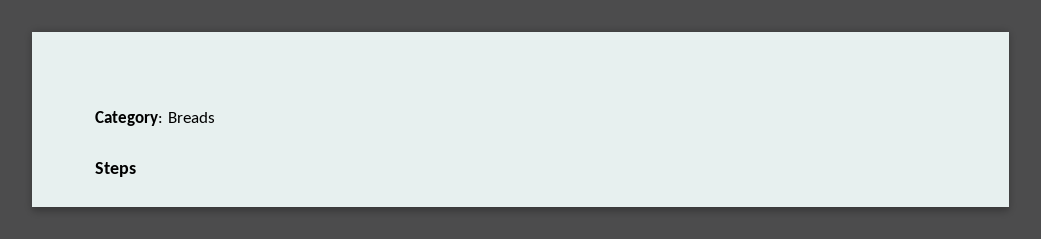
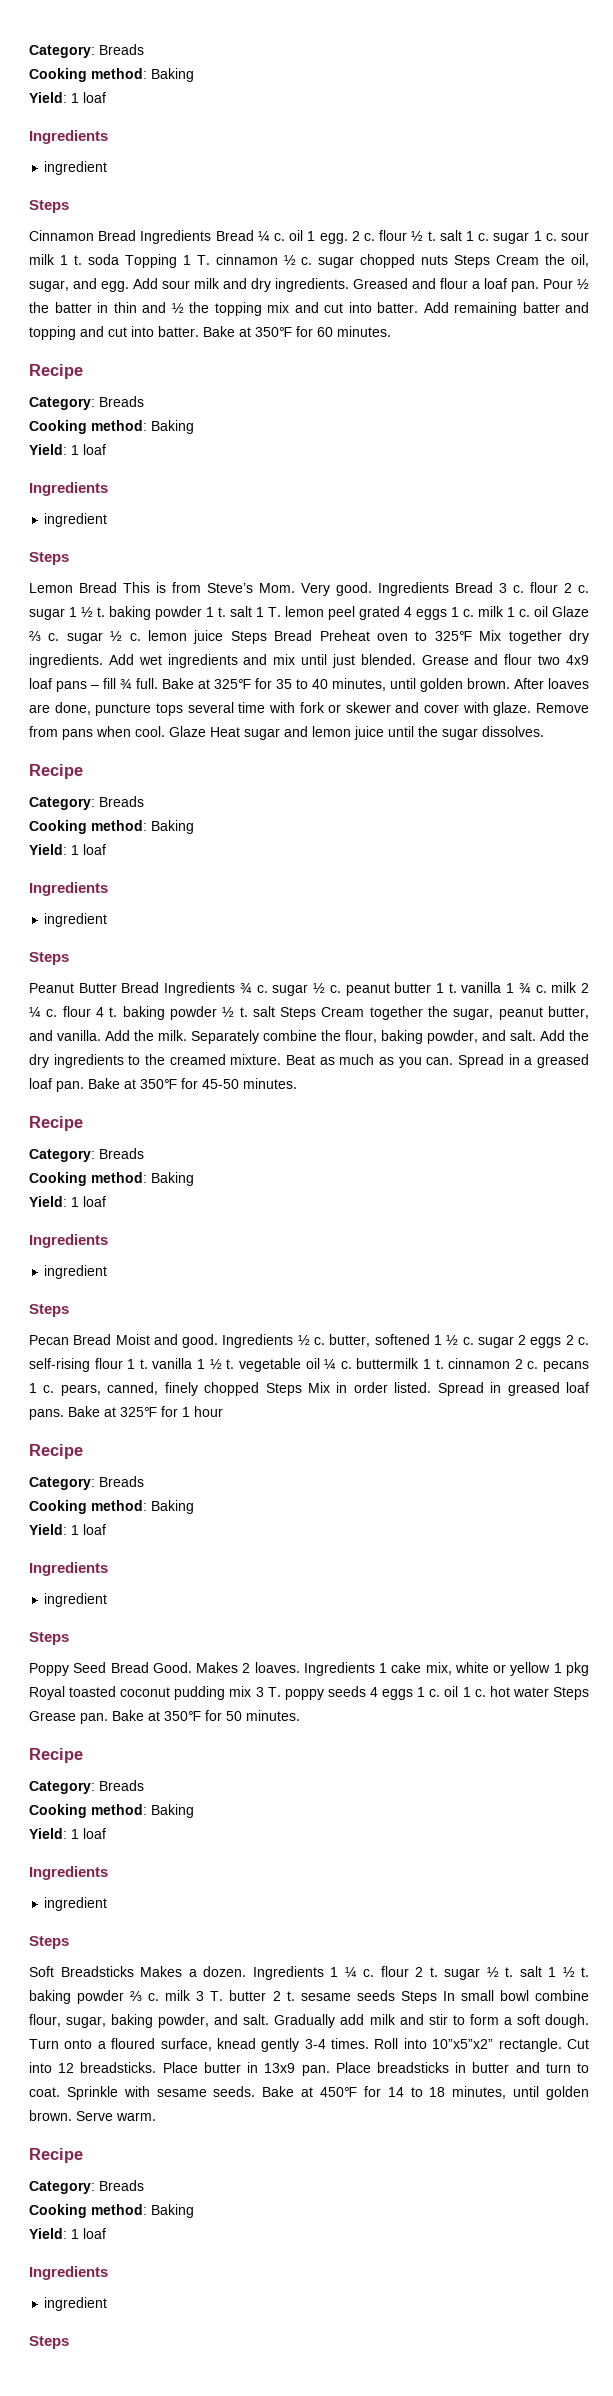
[95,111,215,126] Category: Breads -> [29,44,144,58] [29,68,194,82] [29,92,106,103] [29,130,108,144] [44,161,108,175] [29,200,69,213] [29,230,589,244] [29,254,589,268] [29,278,589,292] [29,302,589,316] [29,326,391,340] [29,364,83,379] [29,396,144,410] [29,420,194,434] [29,444,106,455] [29,482,108,496] [44,513,108,527] [29,552,69,565] [29,582,589,596] [29,606,589,620] [29,630,589,644] [29,654,589,668] [29,678,589,692] [29,702,590,716] [29,726,544,740] [29,764,83,779] [29,796,144,810] [29,820,194,834] [29,844,106,855] [29,882,108,896] [44,913,108,927] [29,952,69,965] [29,982,589,996] [29,1006,589,1020] [29,1030,589,1044] [29,1054,590,1068] [29,1078,297,1092] [29,1116,83,1131] [29,1148,144,1162] [29,1172,194,1186] [29,1196,106,1207] [29,1234,108,1248] [44,1265,108,1279] [29,1304,69,1317] [29,1334,589,1348] [29,1358,589,1372] [29,1382,590,1396] [29,1406,223,1420] [29,1444,83,1459] [29,1476,144,1490] [29,1500,194,1514] [29,1524,106,1535] [29,1562,108,1576] [44,1593,108,1607] [29,1632,69,1645] [29,1662,589,1676] [29,1686,589,1700] [29,1710,300,1724] [29,1748,83,1763] [29,1780,144,1794] [29,1804,194,1818] [29,1828,106,1839] [29,1866,108,1880] [44,1897,108,1911] [29,1936,69,1949] [29,1966,589,1980] [29,1990,589,2004] [29,2014,589,2028] [29,2038,589,2052] [29,2062,589,2076] [29,2086,589,2100] [29,2110,156,2121] [29,2148,83,2163] [29,2180,144,2194] [29,2204,194,2218] [29,2228,106,2239] [29,2266,108,2280] [44,2297,108,2311] Category: Breads // Cooking method: Baking // Yield: 1 loaf // Ingredients // ingredient // Steps // Cinnamon Bread Ingredients Bread ¼ c. oil 1 egg. 2 c. flour ½ t. salt 1 c. sugar 1 c. sour milk 1 t. soda Topping 1 T. cinnamon ½ c. sugar chopped nuts Steps Cream the oil, sugar, and egg. Add sour milk and dry ingredients. Greased and flour a loaf pan. Pour ½ the batter in thin and ½ the topping mix and cut into batter. Add remaining batter and topping and cut into batter. Bake at 350℉ for 60 minutes. // Recipe // Category: Breads // Cooking method: Baking // Yield: 1 loaf // Ingredients // ingredient // Steps // Lemon Bread This is from Steve’s Mom. Very good. Ingredients Bread 3 c. flour 2 c. sugar 1 ½ t. baking powder 1 t. salt 1 T. lemon peel grated 4 eggs 1 c. milk 1 c. oil Glaze ⅔ c. sugar ½ c. lemon juice Steps Bread Preheat oven to 325℉ Mix together dry ingredients. Add wet ingredients and mix until just blended. Grease and flour two 4x9 loaf pans – fill ¾ full. Bake at 325℉ for 35 to 40 minutes, until golden brown. After loaves are done, puncture tops several time with fork or skewer and cover with glaze. Remove from pans when cool. Glaze Heat sugar and lemon juice until the sugar dissolves. // Recipe // Category: Breads // Cooking method: Baking // Yield: 1 loaf // Ingredients // ingredient // Steps // Peanut Butter Bread Ingredients ¾ c. sugar ½ c. peanut butter 1 t. vanilla 1 ¾ c. milk 2 ¼ c. flour 4 t. baking powder ½ t. salt Steps Cream together the sugar, peanut butter, and vanilla. Add the milk. Separately combine the flour, baking powder, and salt. Add the dry ingredients to the creamed mixture. Beat as much as you can. Spread in a greased loaf pan. Bake at 350℉ for 45-50 minutes. // Recipe // Category: Breads // Cooking method: Baking // Yield: 1 loaf // Ingredients // ingredient // Steps // Pecan Bread Moist and good. Ingredients ½ c. butter, softened 1 ½ c. sugar 2 eggs 2 c. self-rising flour 1 t. vanilla 1 ½ t. vegetable oil ¼ c. buttermilk 1 t. cinnamon 2 c. pecans 1 c. pears, canned, finely chopped Steps Mix in order listed. Spread in greased loaf pans. Bake at 325℉ for 1 hour // Recipe // Category: Breads // Cooking method: Baking // Yield: 1 loaf // Ingredients // ingredient // Steps // Poppy Seed Bread Good. Makes 2 loaves. Ingredients 1 cake mix, white or yellow 1 pkg Royal toasted coconut pudding mix 3 T. poppy seeds 4 eggs 1 c. oil 1 c. hot water Steps Grease pan. Bake at 350℉ for 50 minutes. // Recipe // Category: Breads // Cooking method: Baking // Yield: 1 loaf // Ingredients // ingredient // Steps // Soft Breadsticks Makes a dozen. Ingredients 1 ¼ c. flour 2 t. sugar ½ t. salt 1 ½ t. baking powder ⅔ c. milk 3 T. butter 2 t. sesame seeds Steps In small bowl combine flour, sugar, baking powder, and salt. Gradually add milk and stir to form a soft dough. Turn onto a floured surface, knead gently 3-4 times. Roll into 10”x5”x2” rectangle. Cut into 12 breadsticks. Place butter in 13x9 pan. Place breadsticks in butter and turn to coat. Sprinkle with sesame seeds. Bake at 450℉ for 14 to 18 minutes, until golden brown. Serve warm. // Recipe // Category: Breads // Cooking method: Baking // Yield: 1 loaf // Ingredients // ingredient

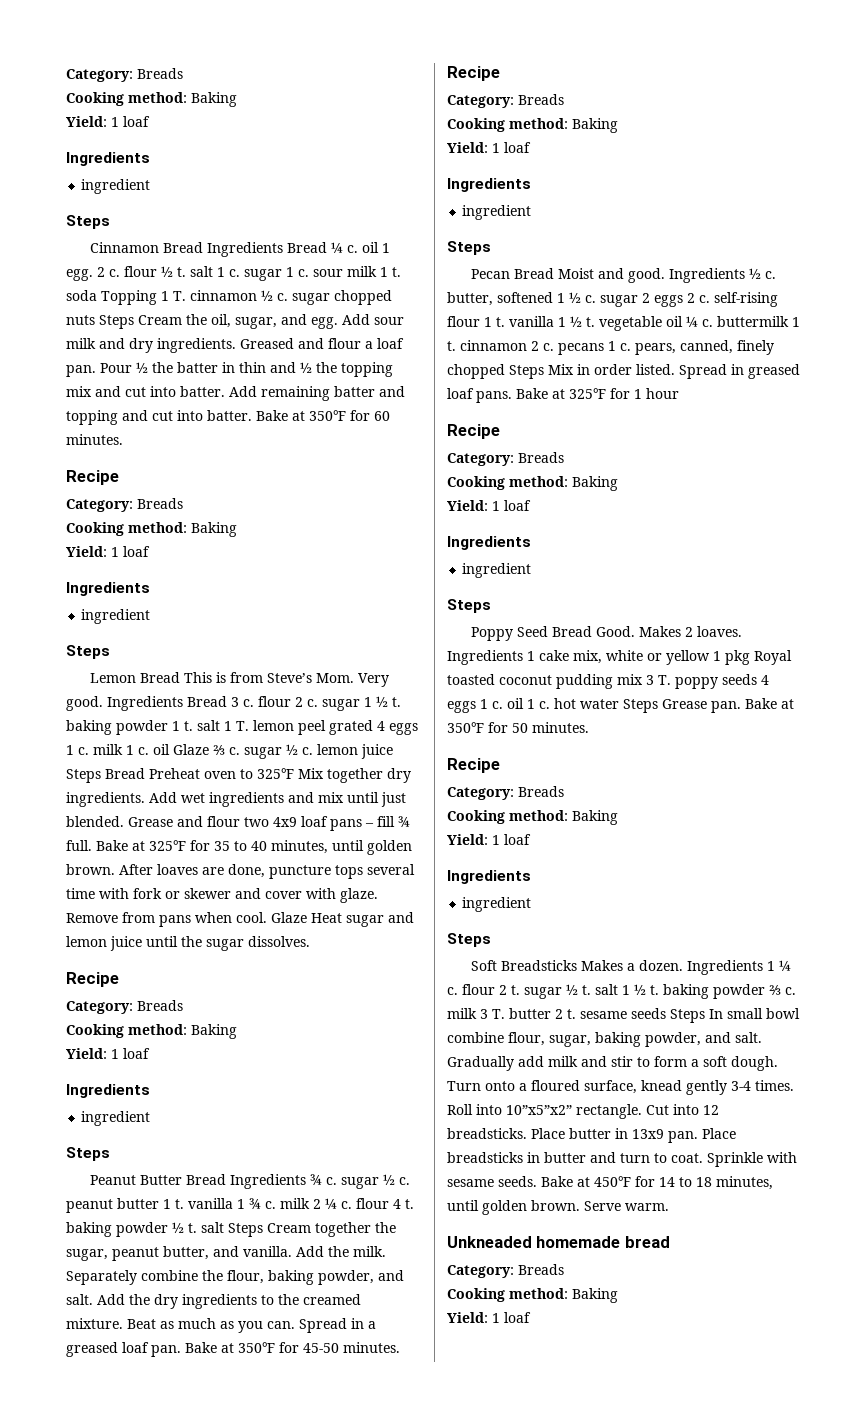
[29,2148,83,2163] [29,2180,144,2194] [29,2204,194,2218] [29,2228,106,2239] [29,2266,108,2280] [44,2297,108,2311] [29,2336,69,2349] Recipe // Category: Breads // Cooking method: Baking // Yield: 1 loaf // Ingredients // ingredient // Steps -> [447,1236,670,1248] [447,1264,564,1278] [447,1288,618,1303] [447,1312,531,1323] Unkneaded homemade bread // Category: Breads // Cooking method: Baking // Yield: 1 loaf

